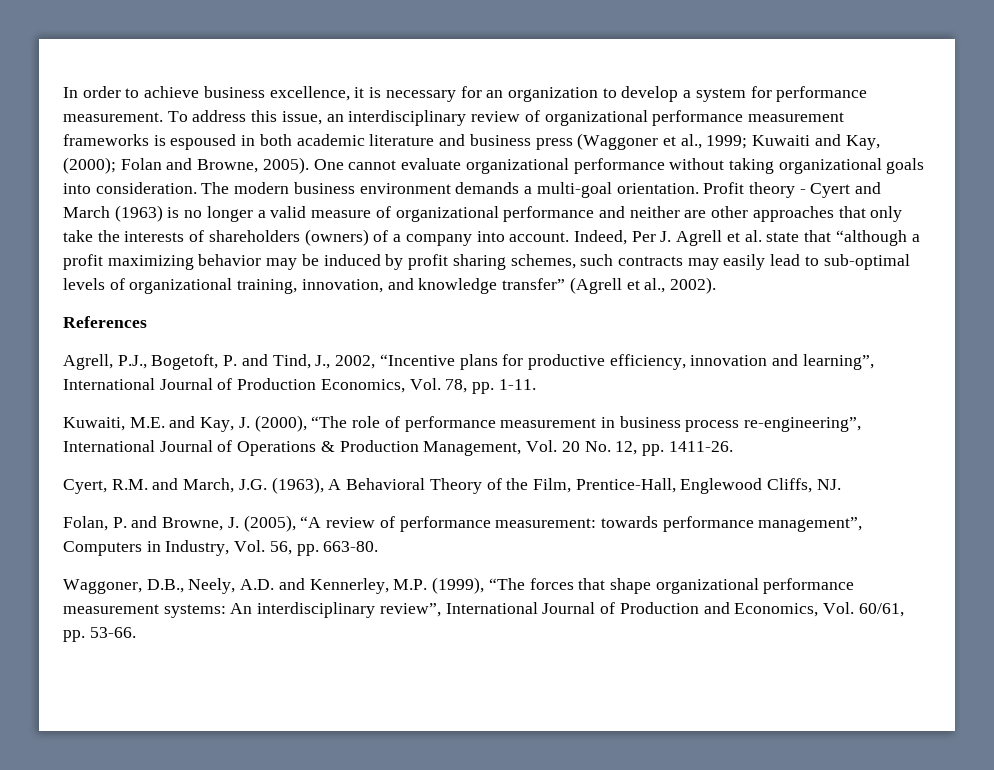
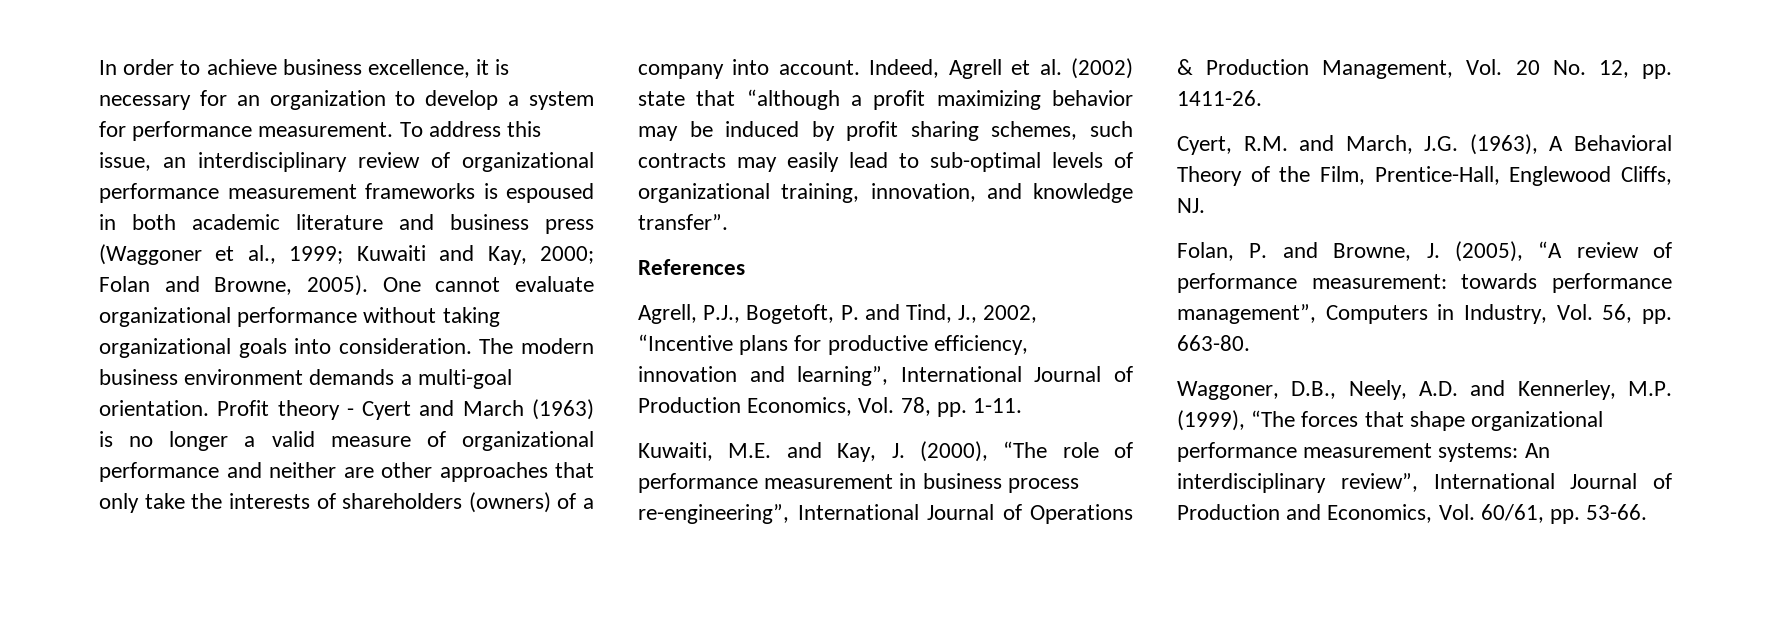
[63,157,116,174] (2000); -> [540,246,594,264] 2000;
[631,231,672,242] Per J. -> (940, 68) none
(762, 236) none -> [1071,58,1133,79] (2002)
[502,277,716,294] transfer” (Agrell et al., 2002). -> [638,214,728,230] transfer”.

